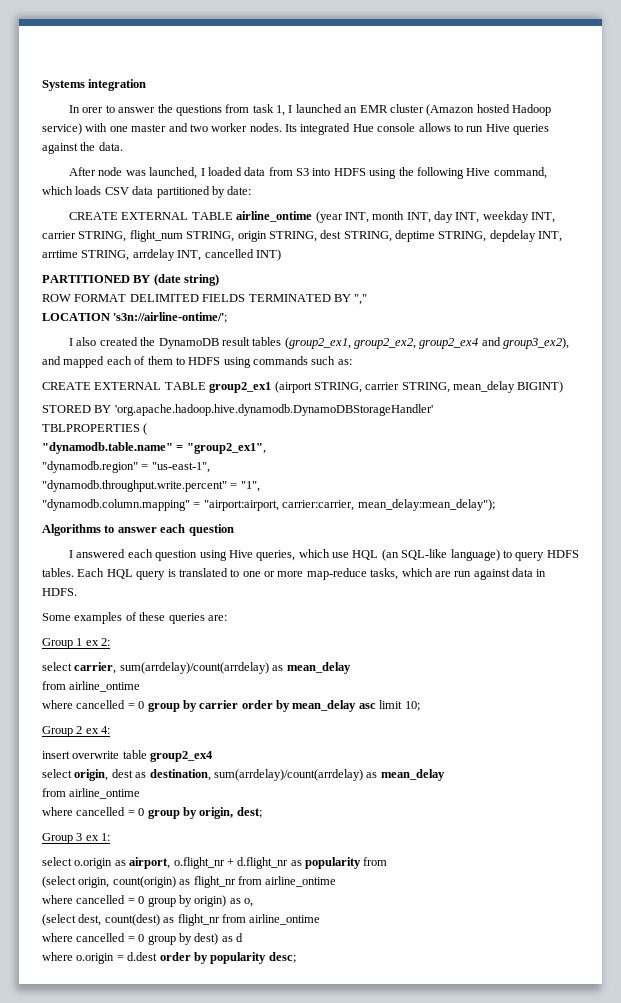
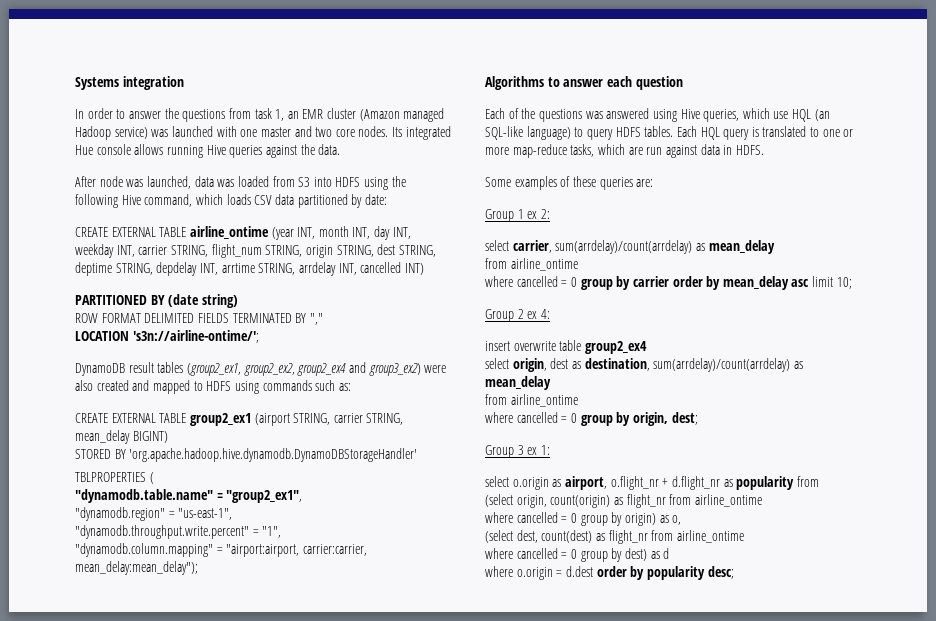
[82,107,104,113] orer -> [87,108,113,119] order
[288,104,342,113] I launched -> (285, 115) none
[476,104,510,113] hosted -> [403,108,445,122] managed
(82, 129) none -> [151,126,213,137] was launched
[211,123,248,132] worker -> [335,129,355,137] core
[453,124,484,132] to run -> [166,145,203,158] running
[200,167,266,176] I loaded data -> [194,176,269,187] data was loaded
[69,337,156,346] I also created the -> (259, 336) none
[503,337,570,349] [42,356,173,368] group3_ex2), and mapped each of them -> [368,363,447,376] [75,380,190,394] group3_ex2) were also created and mapped
[69,549,198,561] I answered each question -> [485,108,650,122] Each of the questions was answered

